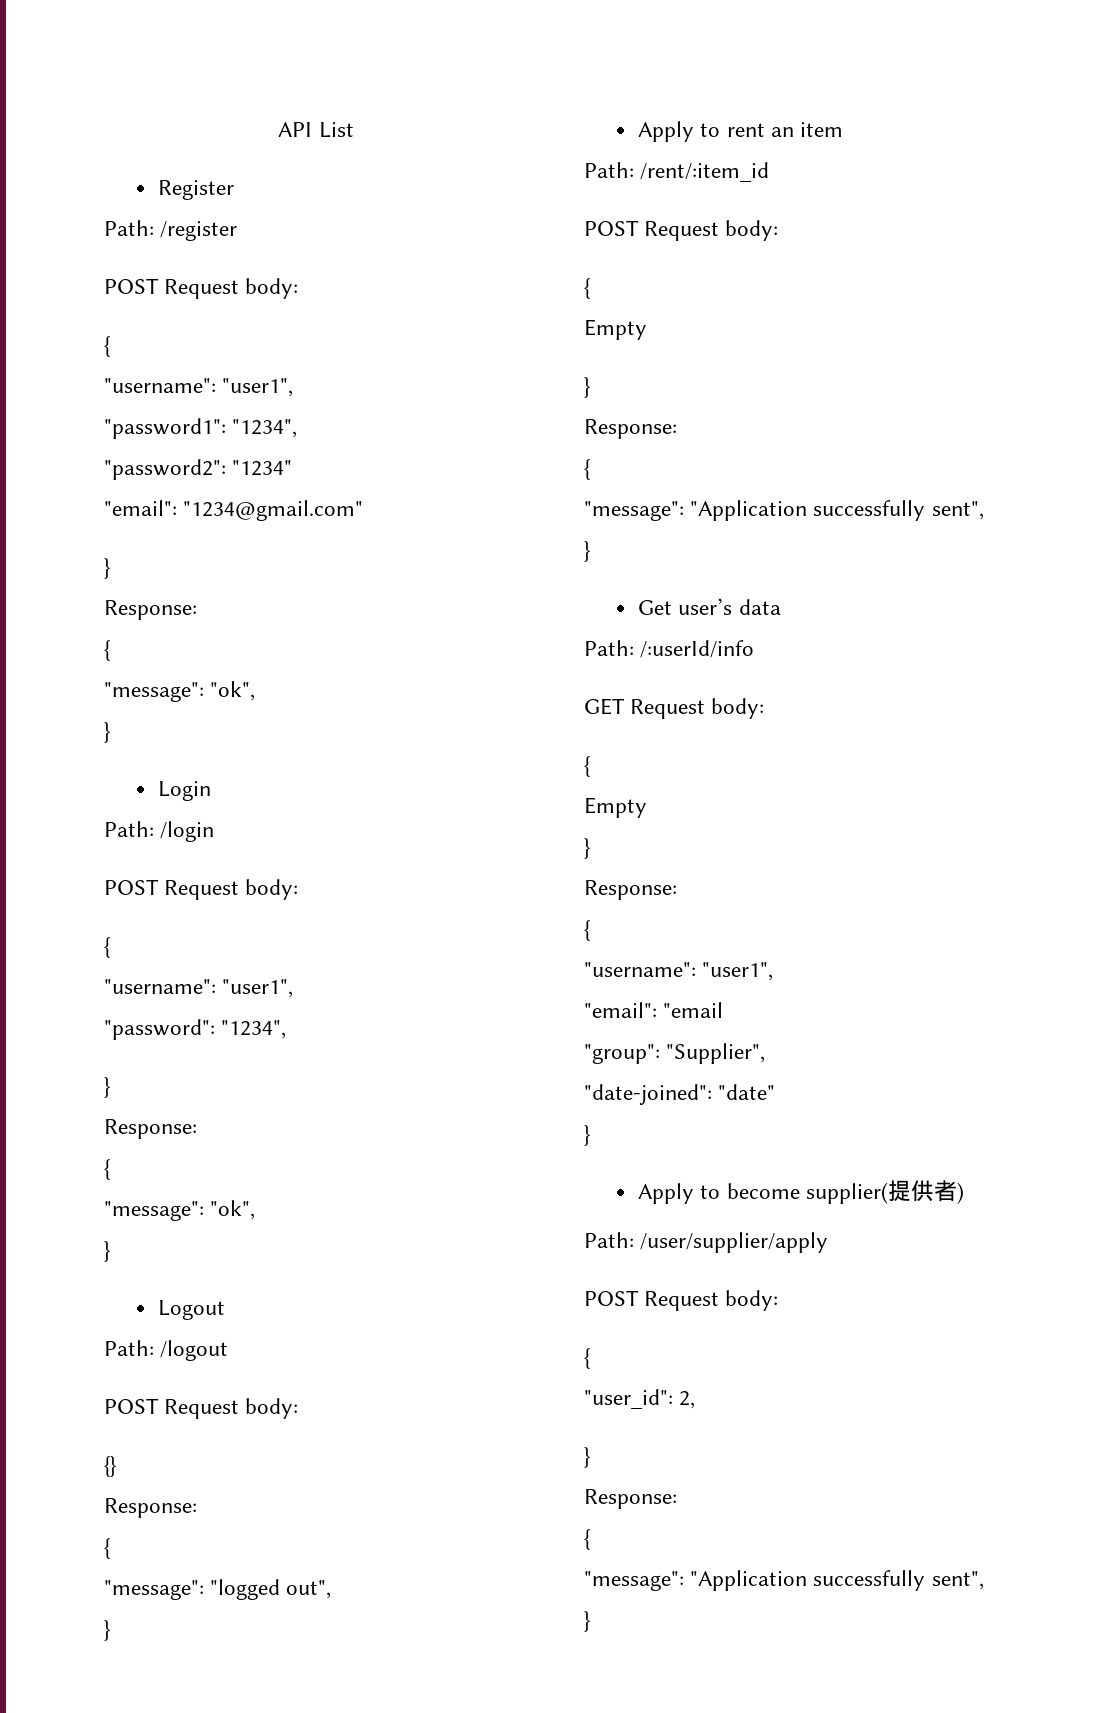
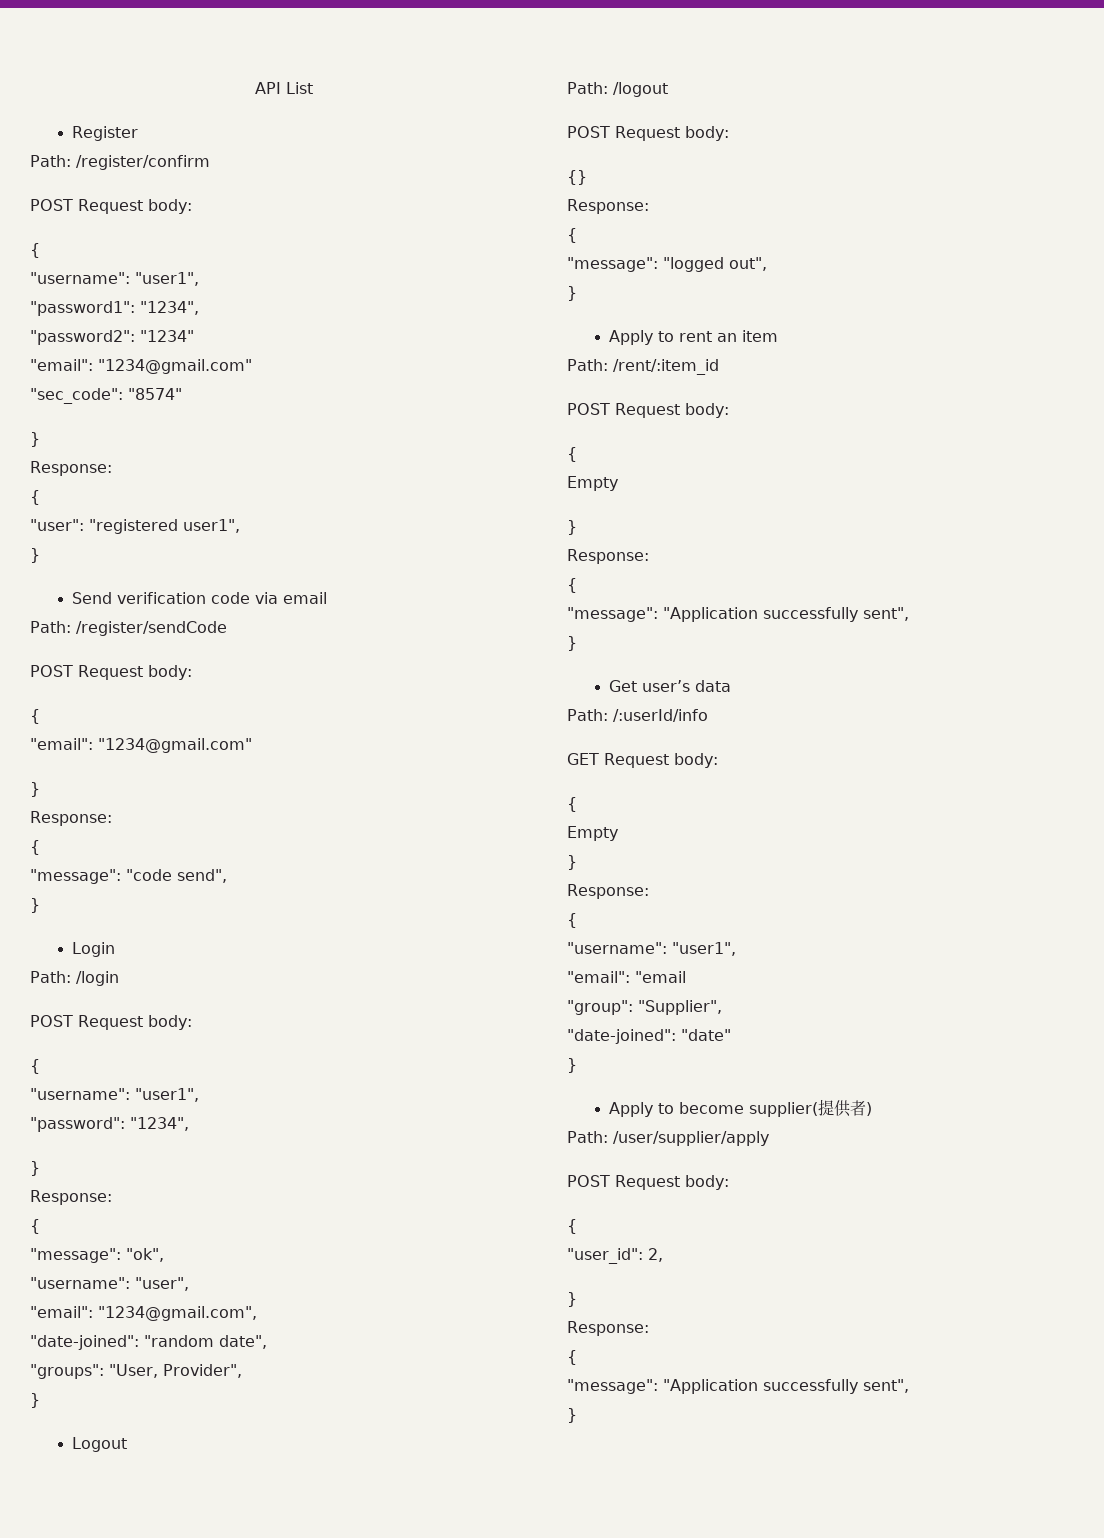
[160,221,238,241] /register -> [76,155,210,170] /register/confirm
[104,558,111,579] [104,600,197,620] [104,640,111,661] [104,681,256,702] // } // Response: // { // "message": "ok", -> [30,388,182,404] [30,432,40,447] [30,461,112,476] [30,490,40,505] [30,519,240,534] [30,548,40,563] [72,592,328,604] [30,621,227,636] [30,665,192,680] [30,709,40,724] [30,738,252,753] [30,782,40,797] [30,811,112,826] [30,840,40,855] [30,869,227,884] // "sec_code": "8574" // } // Response: // { // "user": "registered user1", // } // Send verification code via email // Path: /register/sendCode // POST Request body: // { // "email": "1234@gmail.com" // } // Response: // { // "message": "code send",
(256, 1210) none -> [30,1277,189,1291] [30,1306,257,1321] [30,1335,267,1350] [30,1364,242,1379] // "username": "user", // "email": "1234@gmail.com", // "date-joined": "random date", // "groups": "User, Provider",

